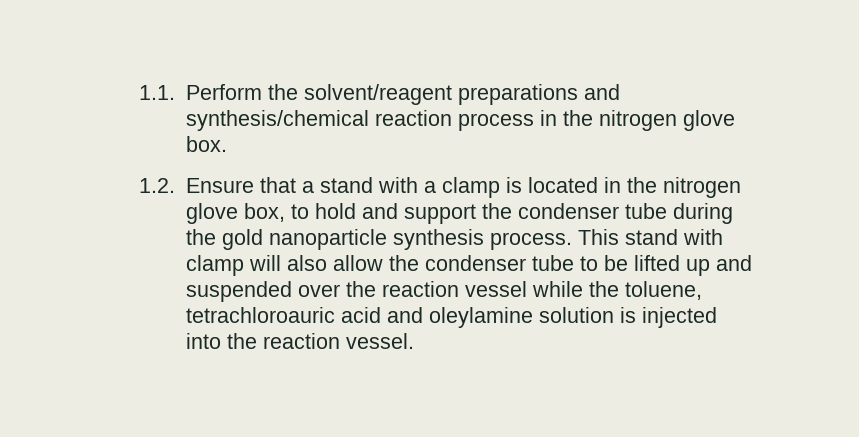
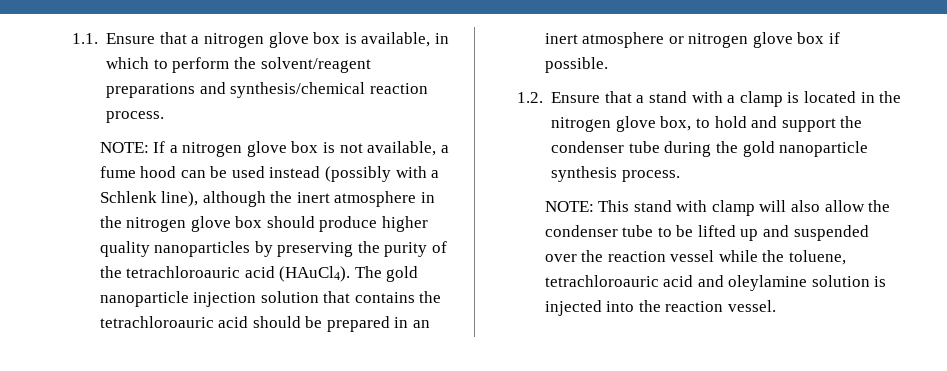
[186,84,263,100] Perform -> [106,32,449,48] [106,57,230,73] Ensure that a nitrogen glove box is available, in which to perform
[458,110,736,131] [186,136,228,152] process in the nitrogen glove box. -> [106,111,165,123] [99,141,449,157] [99,166,440,182] [99,191,436,207] [99,216,429,232] [99,241,448,257] [99,266,419,282] [99,291,442,307] [99,316,431,332] [544,32,841,48] [544,57,608,73] process. // NOTE: If a nitrogen glove box is not available, a fume hood can be used instead (possibly with a Schlenk line), although the inert atmosphere in the nitrogen glove box should produce higher quality nanoparticles by preserving the purity of the tetrachloroauric acid (HAuCl4). The gold nanoparticle injection solution that contains the tetrachloroauric acid should be prepared in an inert atmosphere or nitrogen glove box if possible.
(573, 241) none -> [544,201,594,212] // NOTE:

